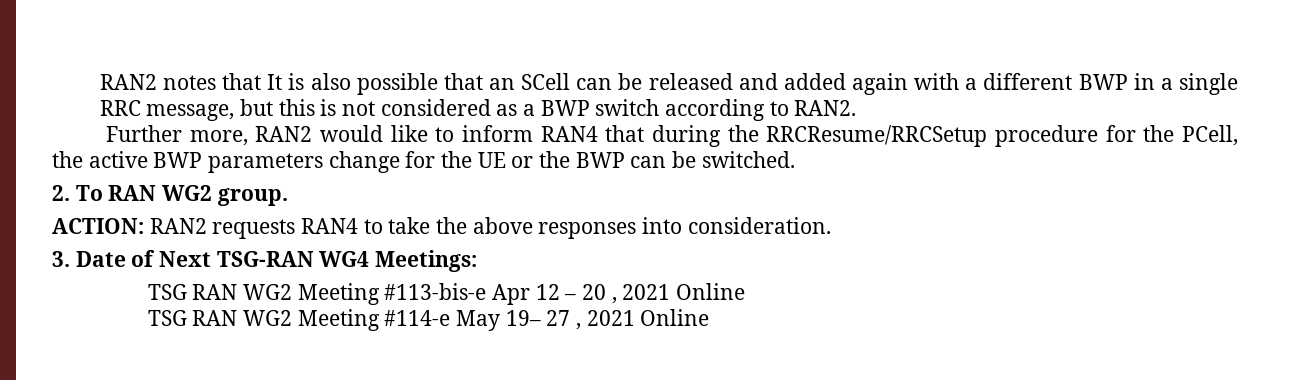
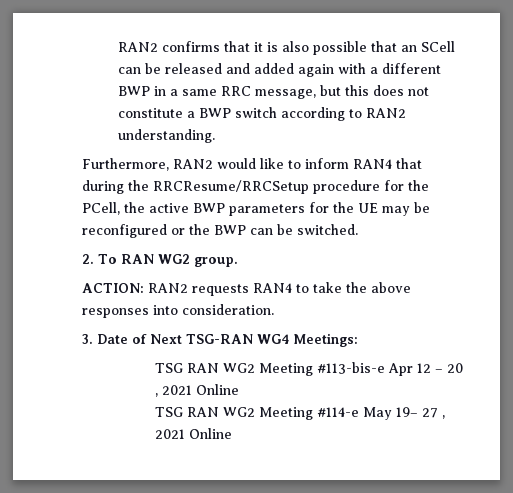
[99,73,283,90] RAN2 notes that It -> [118,41,264,52] RAN2 confirms that it
[1178,73,1238,95] single -> [182,89,218,96] same
[320,99,518,116] is not considered as -> [373,85,430,96] [118,108,184,118] does not constitute
[794,100,857,116] [106,125,248,146] RAN2. // Further more, -> [366,108,407,118] [118,129,216,143] [82,158,169,171] RAN2 understanding. // Furthermore,
[328,151,400,173] change -> (305, 210) none
(506, 160) none -> [382,202,430,216] [82,224,167,238] may be reconfigured

